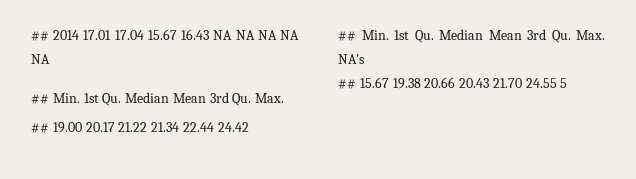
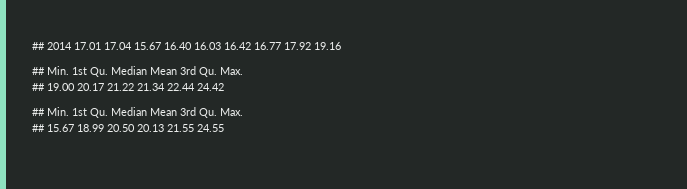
[181,29,300,40] [31,54,50,64] 16.43 NA NA NA NA NA -> [164,42,341,50] 16.40 16.03 16.42 16.77 17.92 19.16
[338,54,365,64] NA's -> (243, 112) none
[392,77,568,89] 19.38 20.66 20.43 21.70 24.55 5 -> [77,124,224,132] 18.99 20.50 20.13 21.55 24.55

